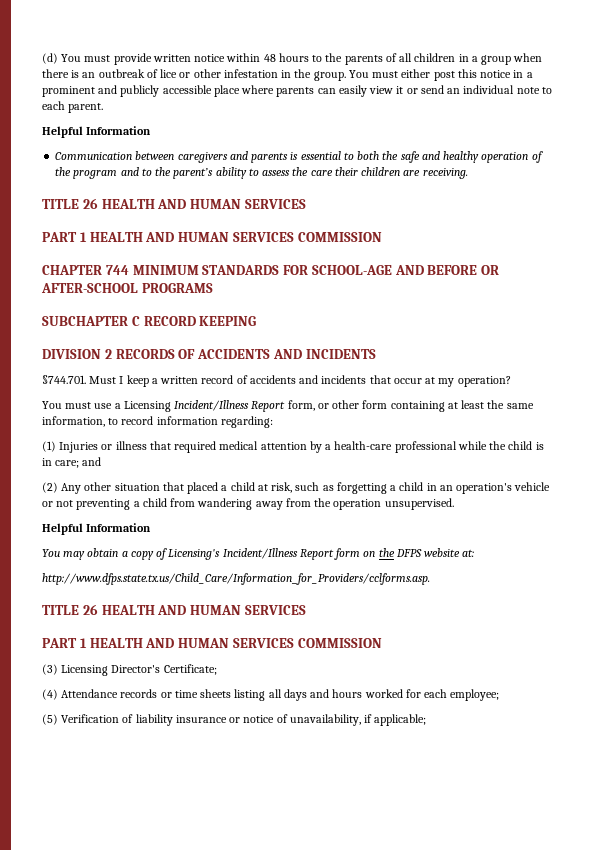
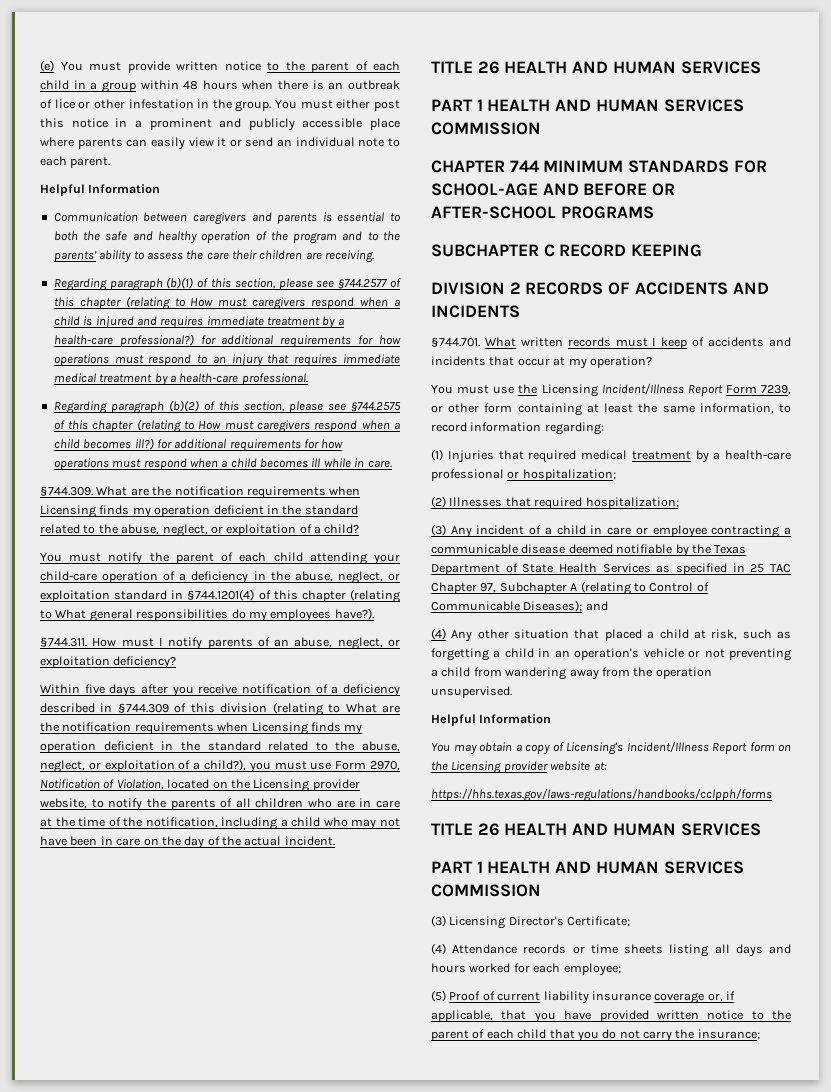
[42,53,58,64] (d) -> [40,60,54,72] (e)
[226,53,512,65] within 48 hours to the parents of all children in a group -> [267,61,400,73] [40,80,238,93] to the parent of each child in a group within 48 hours
[173,168,214,179] parent’s -> [53,251,97,262] parents’
(468, 173) none -> [53,277,401,291] [53,296,400,310] [53,316,344,329] [53,334,401,348] [53,354,400,367] [53,373,308,386] [53,400,401,414] [53,419,400,433] [53,438,344,452] [53,458,392,470] [40,486,361,499] [40,505,358,518] [40,524,360,537] [40,552,401,565] [40,571,400,584] [40,589,400,603] [40,608,374,622] [40,637,401,650] [40,656,177,669] [40,684,401,697] [40,702,401,716] [40,722,363,735] [40,741,400,753] [40,759,401,773] [40,779,360,792] [40,798,400,811] [40,817,401,830] [40,836,335,849] // Regarding paragraph (b)(1) of this section, please see §744.2577 of this chapter (relating to How must caregivers respond when a child is injured and requires immediate treatment by a health-care professional?) for additional requirements for how operations must respond to an injury that requires immediate medical treatment by a health-care professional. // Regarding paragraph (b)(2) of this section, please see §744.2575 of this chapter (relating to How must caregivers respond when a child becomes ill?) for additional requirements for how operations must respond when a child becomes ill while in care. // §744.309. What are the notification requirements when Licensing finds my operation deficient in the standard related to the abuse, neglect, or exploitation of a child? // You must notify the parent of each child attending your child-care operation of a deficiency in the abuse, neglect, or exploitation standard in §744.1201(4) of this chapter (relating to What general responsibilities do my employees have?). // §744.311. How must I notify parents of an abuse, neglect, or exploitation deficiency? // Within five days after you receive notification of a deficiency described in §744.309 of this division (relating to What are the notification requirements when Licensing finds my operation deficient in the standard related to the abuse, neglect, or exploitation of a child?), you must use Form 2970, Notification of Violation, located on the Licensing provider website, to notify the parents of all children who are in care at the time of the notification, including a child who may not have been in care on the day of the actual incident.
[89,375,234,387] Must I keep a written record -> [484,337,688,349] What written records must I keep
[114,403,121,409] a -> [518,384,538,394] the
[287,400,315,411] form, -> [725,385,791,395] Form 7239,
[101,441,147,450] or illness -> (494, 456) none
[260,442,307,450] attention -> [631,451,691,460] treatment
[457,441,544,450] [42,458,80,468] while the child is in care; -> [507,469,616,481] [431,496,679,510] [431,524,791,538] [431,544,747,557] [431,563,791,575] [431,581,709,595] [431,600,583,612] or hospitalization; // (2) Illnesses that required hospitalization; // (3) Any incident of a child in care or employee contracting a communicable disease deemed notifiable by the Texas Department of State Health Services as specified in 25 TAC Chapter 97, Subchapter A (relating to Control of Communicable Diseases);
[42,482,58,493] (2) -> [431,628,446,640] (4)
[395,549,422,557] DFPS -> [451,761,548,774] Licensing provider
[42,573,430,585] http://www.dfps.state.tx.us/Child_Care/Information_for_Providers/cclforms.asp. -> [431,788,772,802] https://hhs.texas.gov/laws-regulations/handbooks/cclpph/forms
[61,714,427,726] Verification of liability insurance or notice of unavailability, if applicable; -> [449,991,735,1004] [431,1010,791,1023] [431,1029,760,1042] Proof of current liability insurance coverage or, if applicable, that you have provided written notice to the parent of each child that you do not carry the insurance;

